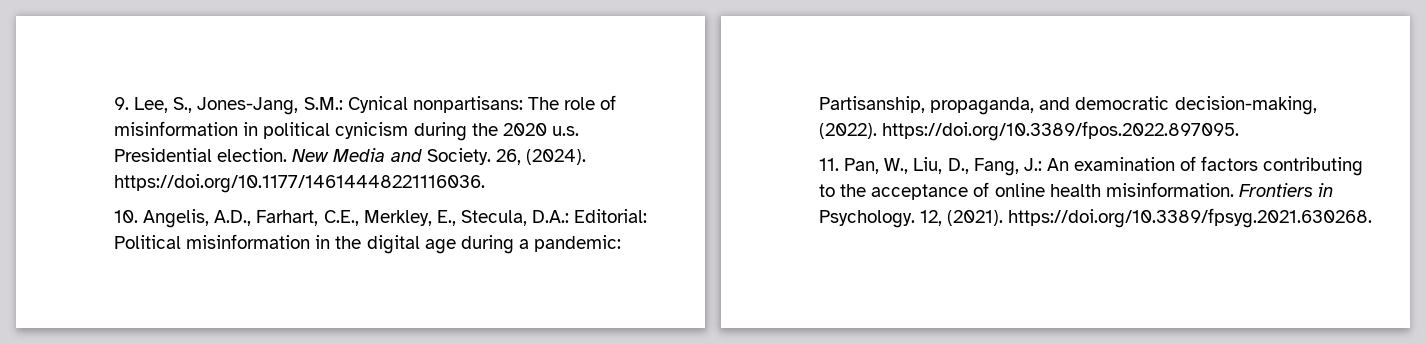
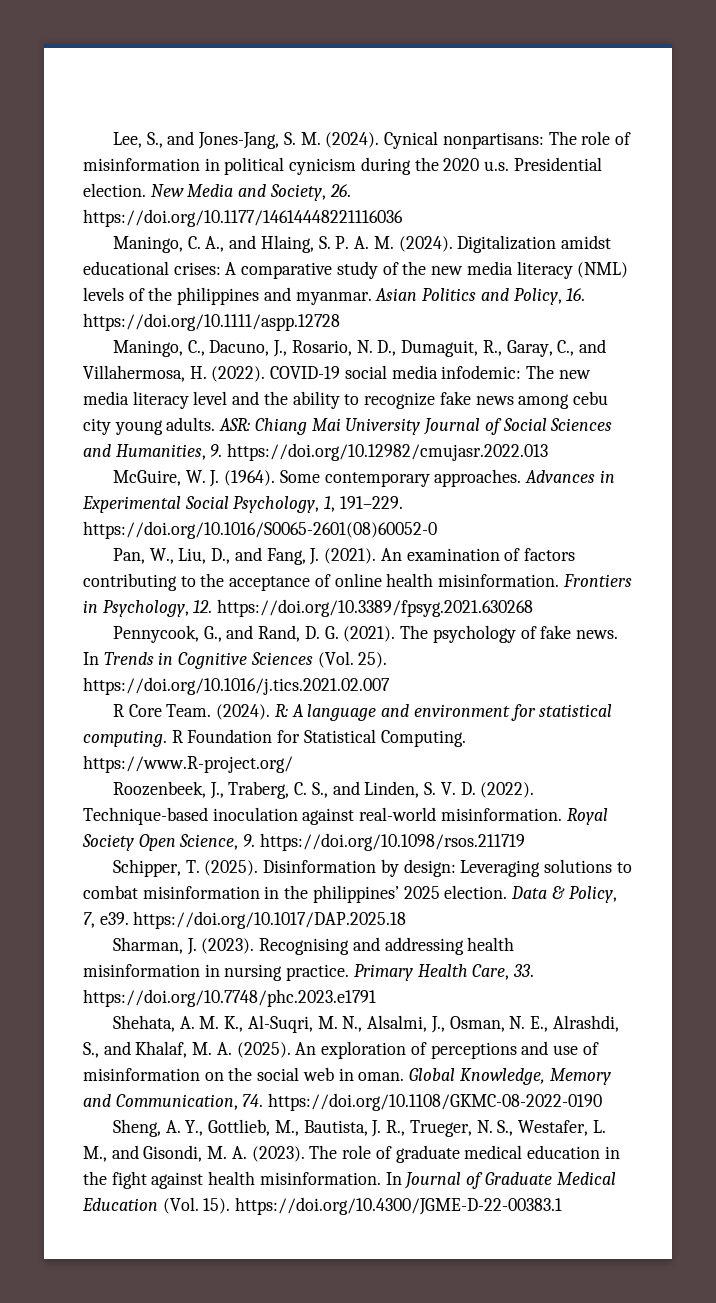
[114,97,129,110] 9. -> (112, 140) none
[197,97,343,115] Jones-Jang, S.M.: -> [167,131,380,149] and Jones-Jang, S. M. (2024).
[426,148,586,165] [114,174,485,193] [114,209,648,228] [114,234,622,254] [819,96,1317,115] [819,121,1240,141] [819,157,1042,176] Society. 26, (2024). https://doi.org/10.1177/14614448221116036. // 10. Angelis, A.D., Farhart, C.E., Merkley, E., Stecula, D.A.: Editorial: Political misinformation in the digital age during a pandemic: Partisanship, propaganda, and democratic decision-making, (2022). https://doi.org/10.3389/fpos.2022.897095. // 11. Pan, W., Liu, D., Fang, J.: -> [269,184,351,201] [83,209,403,227] [112,235,611,253] [83,261,629,279] [83,287,586,305] [83,313,340,331] [112,339,606,357] [83,365,591,382] [83,391,608,409] [83,417,613,435] [83,443,549,461] [112,469,615,487] [82,496,403,513] [83,521,437,539] [112,547,377,565] Society, 26. https://doi.org/10.1177/14614448221116036 // Maningo, C. A., and Hlaing, S. P. A. M. (2024). Digitalization amidst educational crises: A comparative study of the new media literacy (NML) levels of the philippines and myanmar. Asian Politics and Policy, 16. https://doi.org/10.1111/aspp.12728 // Maningo, C., Dacuno, J., Rosario, N. D., Dumaguit, R., Garay, C., and Villahermosa, H. (2022). COVID-19 social media infodemic: The new media literacy level and the ability to recognize fake news among cebu city young adults. ASR: Chiang Mai University Journal of Social Sciences and Humanities, 9. https://doi.org/10.12982/cmujasr.2022.013 // McGuire, W. J. (1964). Some contemporary approaches. Advances in Experimental Social Psychology, 1, 191–229. https://doi.org/10.1016/S0065-2601(08)60052-0 // Pan, W., Liu, D., and Fang, J. (2021).
[819,208,1373,228] Psychology. 12, (2021). https://doi.org/10.3389/fpsyg.2021.630268. -> [102,599,534,617] [112,625,618,643] [83,651,388,669] [83,677,390,695] [112,704,613,721] [83,729,466,747] [83,755,293,773] [112,781,535,799] [83,807,608,825] [82,833,525,851] [112,859,632,877] [83,885,617,903] [83,911,407,929] [112,937,515,955] [83,964,535,981] [83,989,376,1007] [112,1015,619,1033] [83,1041,599,1059] [83,1067,611,1085] [83,1093,603,1111] [112,1119,606,1137] [83,1145,620,1163] [83,1171,616,1189] [82,1197,563,1215] Psychology, 12. https://doi.org/10.3389/fpsyg.2021.630268 // Pennycook, G., and Rand, D. G. (2021). The psychology of fake news. In Trends in Cognitive Sciences (Vol. 25). https://doi.org/10.1016/j.tics.2021.02.007 // R Core Team. (2024). R: A language and environment for statistical computing. R Foundation for Statistical Computing. https://www.R-project.org/ // Roozenbeek, J., Traberg, C. S., and Linden, S. V. D. (2022). Technique-based inoculation against real-world misinformation. Royal Society Open Science, 9. https://doi.org/10.1098/rsos.211719 // Schipper, T. (2025). Disinformation by design: Leveraging solutions to combat misinformation in the philippines’ 2025 election. Data & Policy, 7, e39. https://doi.org/10.1017/DAP.2025.18 // Sharman, J. (2023). Recognising and addressing health misinformation in nursing practice. Primary Health Care, 33. https://doi.org/10.7748/phc.2023.e1791 // Shehata, A. M. K., Al-Suqri, M. N., Alsalmi, J., Osman, N. E., Alrashdi, S., and Khalaf, M. A. (2025). An exploration of perceptions and use of misinformation on the social web in oman. Global Knowledge, Memory and Communication, 74. https://doi.org/10.1108/GKMC-08-2022-0190 // Sheng, A. Y., Gottlieb, M., Bautista, J. R., Trueger, N. S., Westafer, L. M., and Gisondi, M. A. (2023). The role of graduate medical education in the fight against health misinformation. In Journal of Graduate Medical Education (Vol. 15). https://doi.org/10.4300/JGME-D-22-00383.1

